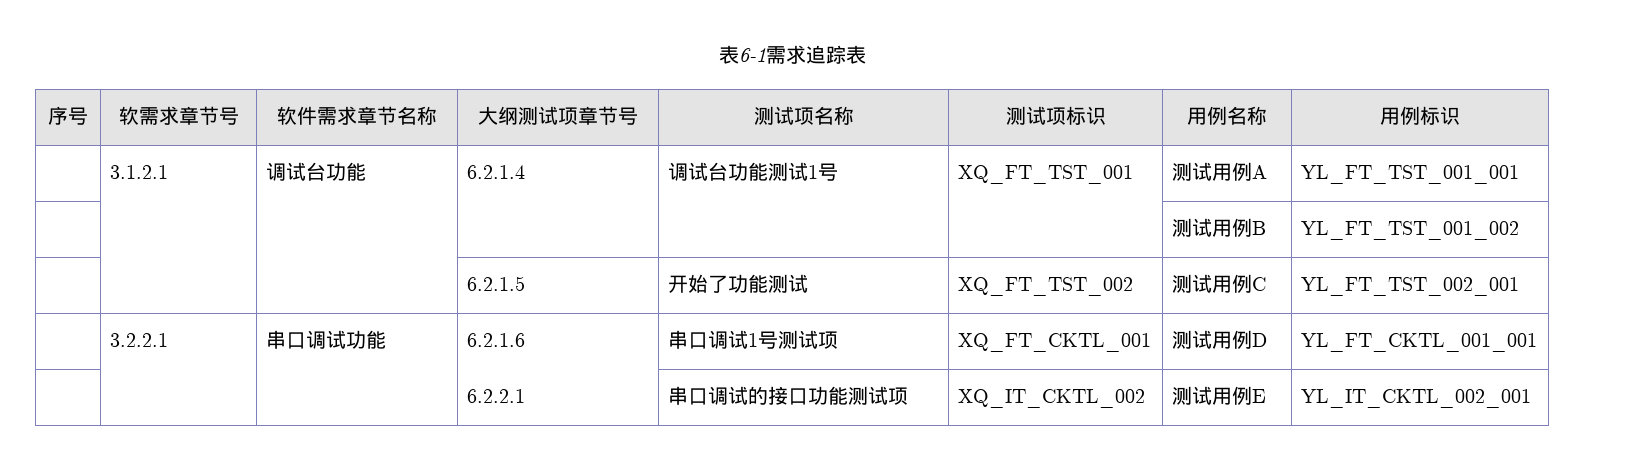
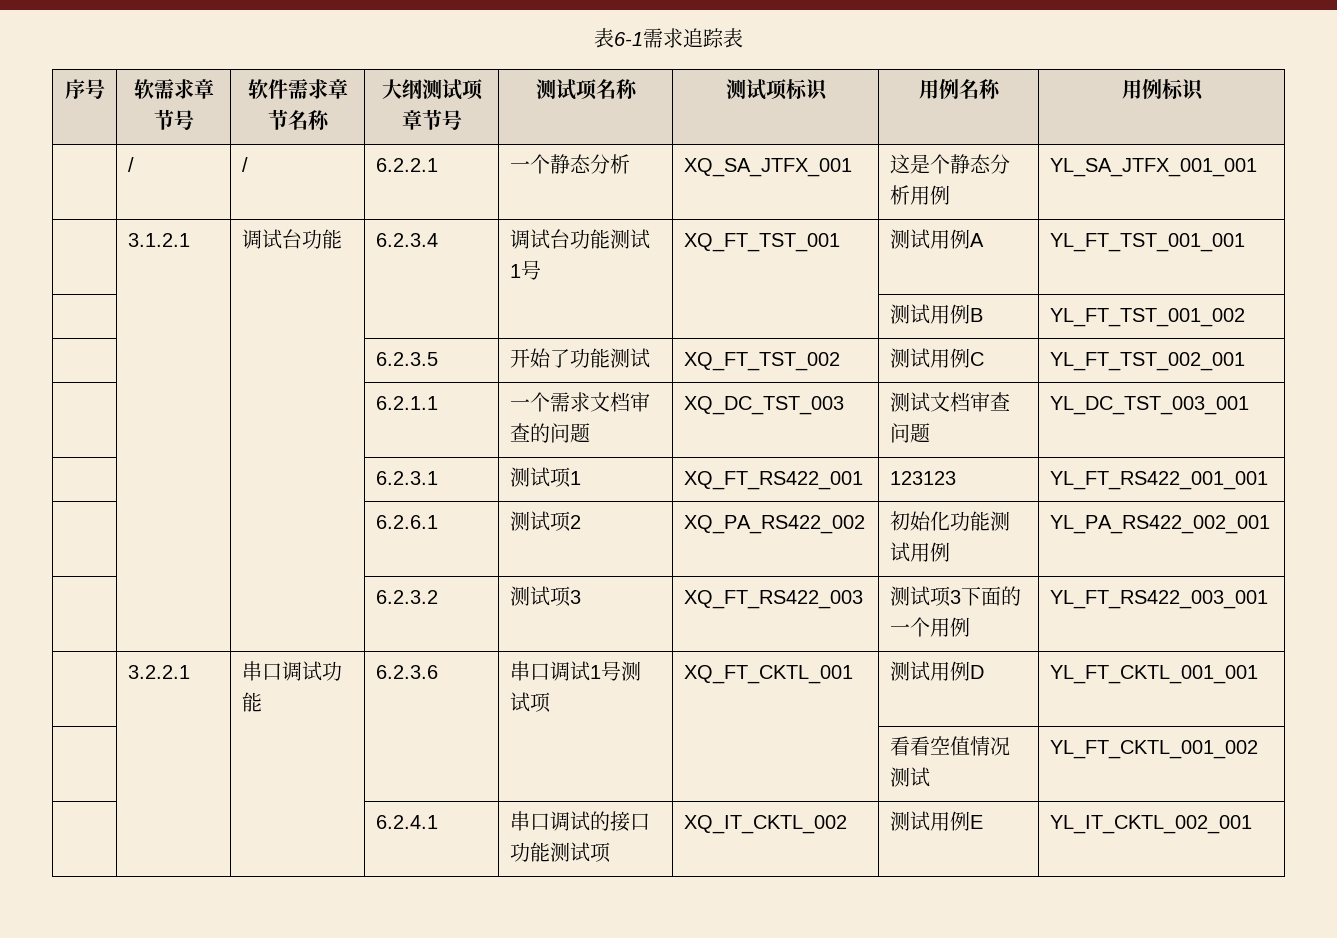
(1461, 115) none -> [128,157,135,172] [242,157,249,172] [376,158,439,172] [510,154,631,174] [684,158,853,177] [890,154,1011,174] [890,185,951,205] [1050,158,1258,177] // | / | / | 6.2.2.1 | 一个静态分析 | XQ_SA_JTFX_001 | 这是个静态分析用例 | YL_SA_JTFX_001_001
[466,165,525,179] 6.2.1.4 -> [376,233,439,247] 6.2.3.4
[466,276,525,291] 6.2.1.5 -> [376,352,439,366] 6.2.3.5
(1519, 286) none -> [376,396,439,410] [510,392,651,412] [510,423,591,443] [684,396,845,415] [890,392,1011,412] [890,423,931,443] [1050,396,1250,415] [376,471,439,485] [510,467,582,488] [684,471,864,490] [890,471,957,485] [1050,471,1269,490] [376,515,439,529] [510,511,582,532] [684,515,866,534] [890,511,1011,531] [890,542,951,562] [1050,515,1271,534] [376,590,439,604] [510,586,582,607] [684,590,864,609] [890,586,1022,607] [890,617,971,637] [1050,590,1269,609] // | | | 6.2.1.1 | 一个需求文档审查的问题 | XQ_DC_TST_003 | 测试文档审查问题 | YL_DC_TST_003_001 // | | | 6.2.3.1 | 测试项1 | XQ_FT_RS422_001 | 123123 | YL_FT_RS422_001_001 // | | | 6.2.6.1 | 测试项2 | XQ_PA_RS422_002 | 初始化功能测试用例 | YL_PA_RS422_002_001 // | | | 6.2.3.2 | 测试项3 | XQ_FT_RS422_003 | 测试项3下面的一个用例 | YL_FT_RS422_003_001
[466,333,525,347] 6.2.1.6 -> [376,665,439,679] 6.2.3.6
[466,389,525,403] 6.2.2.1 -> [890,736,1011,756] [890,767,931,787] [1050,740,1259,759] [376,815,439,829] | | | 看看空值情况测试 | YL_FT_CKTL_001_002 // | | | 6.2.4.1

